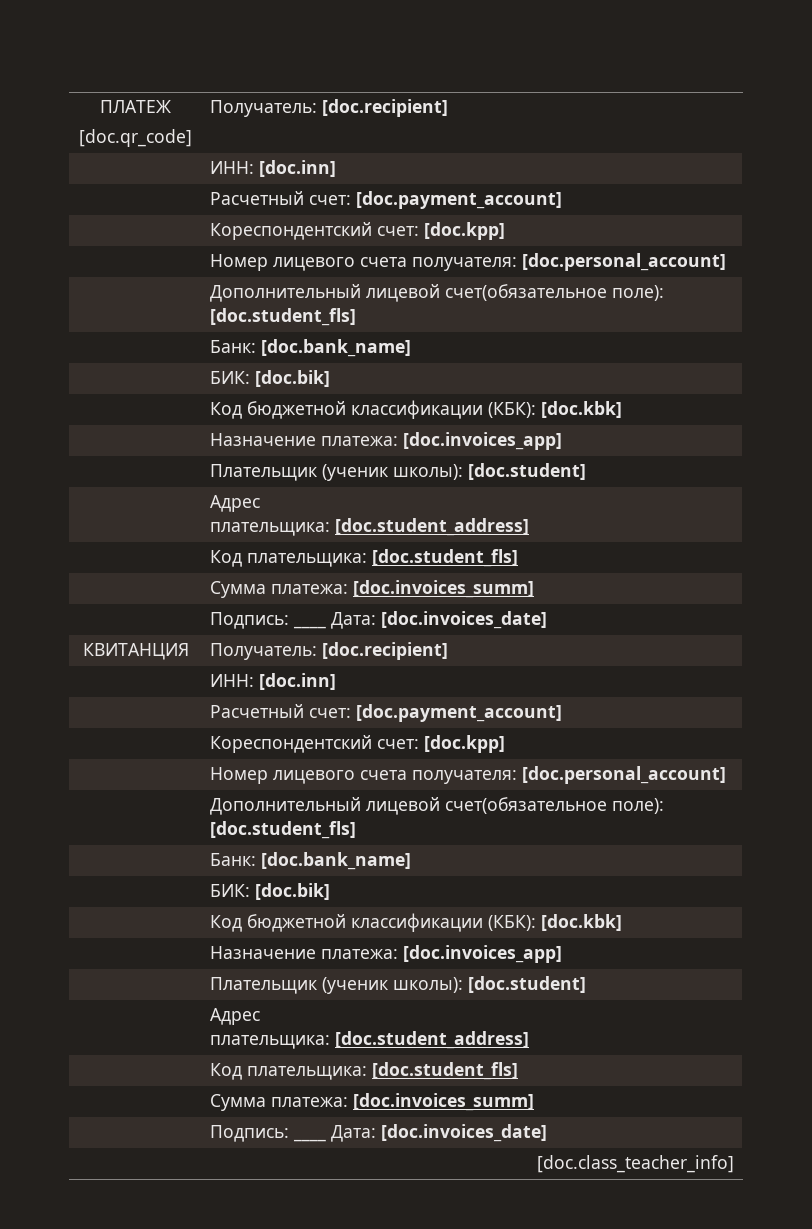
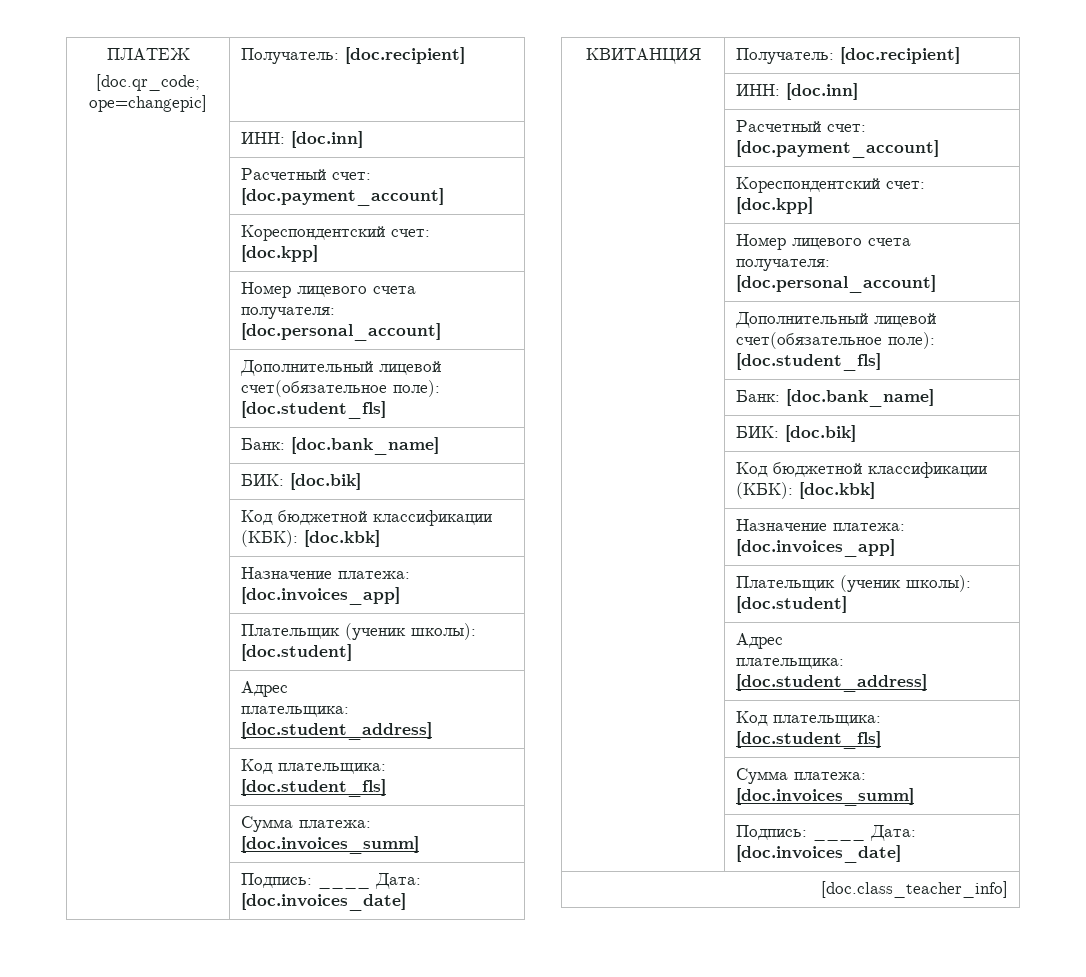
[79,129,192,147] [doc.qr_code] -> [96,74,200,91] [89,95,207,112] [doc.qr_code; ope=changepic]

